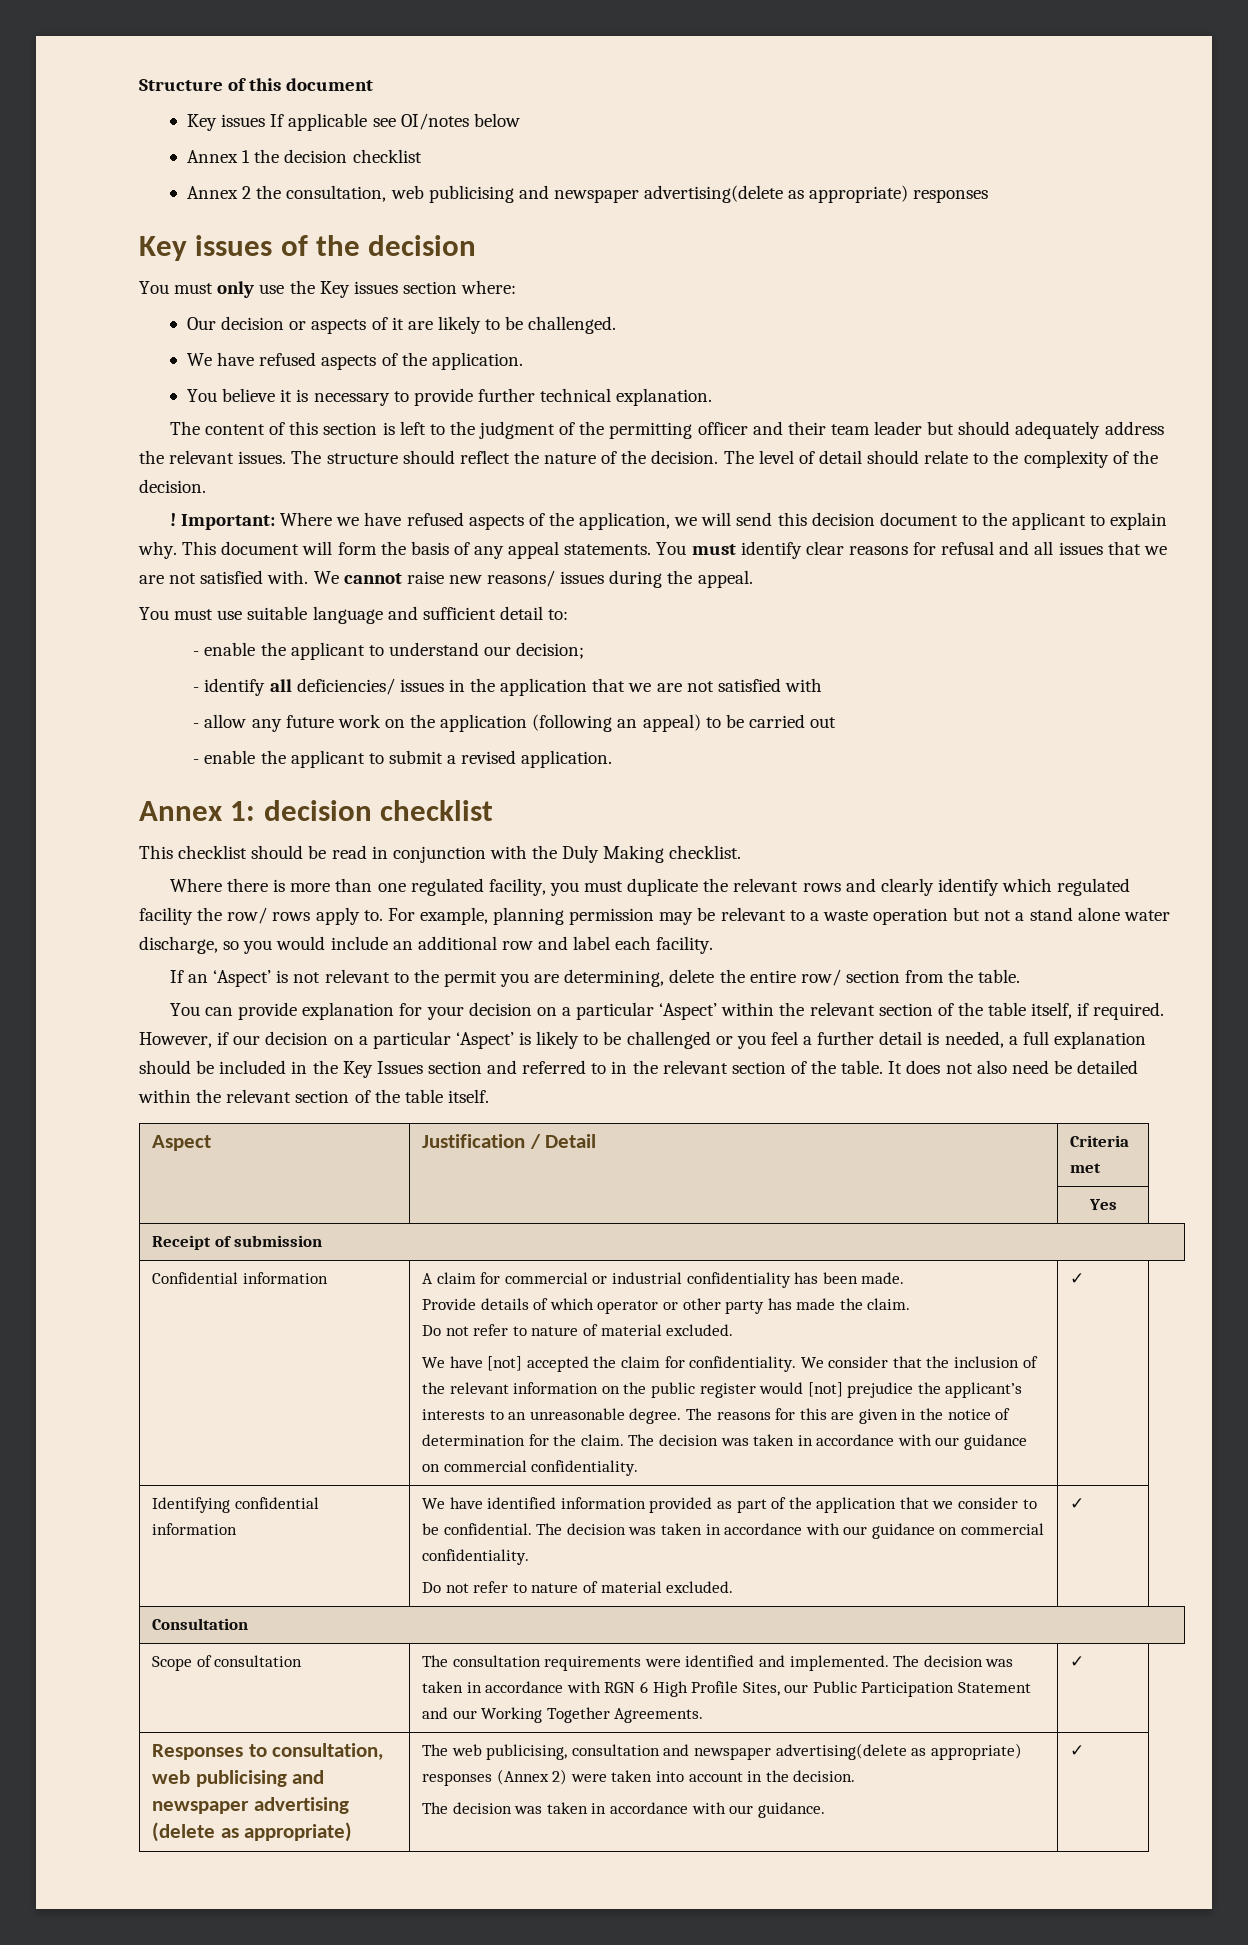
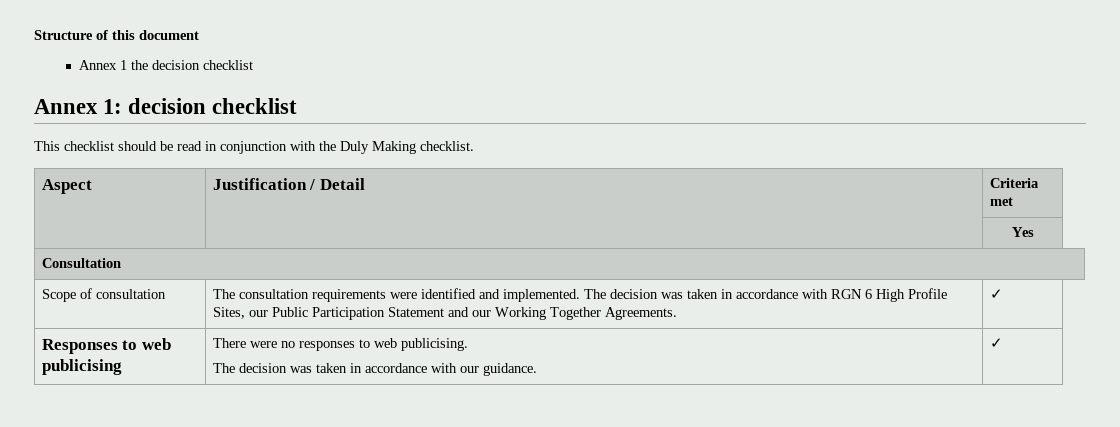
[187,113,520,131] // Key issues If applicable see OI/notes below -> (199, 35) none
[187,185,989,203] [139,235,477,261] [139,280,517,298] [187,316,617,334] [187,352,523,370] [187,388,713,406] [169,421,1164,439] [139,450,1158,468] [139,479,206,493] [169,512,1168,530] [138,541,1167,559] [139,570,753,588] [139,606,569,624] [193,642,585,660] [193,678,822,696] [193,714,837,732] [193,750,613,768] // Annex 2 the consultation, web publicising and newspaper advertising(delete as appropriate) responses // Key issues of the decision // You must only use the Key issues section where: // Our decision or aspects of it are likely to be challenged. // We have refused aspects of the application. // You believe it is necessary to provide further technical explanation. // The content of this section is left to the judgment of the permitting officer and their team leader but should adequately address the relevant issues. The structure should reflect the nature of the decision. The level of detail should relate to the complexity of the decision. // ! Important: Where we have refused aspects of the application, we will send this decision document to the applicant to explain why. This document will form the basis of any appeal statements. You must identify clear reasons for refusal and all issues that we are not satisfied with. We cannot raise new reasons/ issues during the appeal. // You must use suitable language and sufficient detail to: // - enable the applicant to understand our decision; // - identify all deficiencies/ issues in the application that we are not satisfied with // - allow any future work on the application (following an appeal) to be carried out // - enable the applicant to submit a revised application. -> (253, 65) none
[169,878,1131,896] [139,907,1170,925] [139,936,714,954] [169,969,1021,987] [169,1002,1165,1020] [139,1031,1146,1049] [139,1060,1139,1078] [138,1089,489,1103] // Where there is more than one regulated facility, you must duplicate the relevant rows and clearly identify which regulated facility the row/ rows apply to. For example, planning permission may be relevant to a waste operation but not a stand alone water discharge, so you would include an additional row and label each facility. // If an ‘Aspect’ is not relevant to the permit you are determining, delete the entire row/ section from the table. // You can provide explanation for your decision on a particular ‘Aspect’ within the relevant section of the table itself, if required. However, if our decision on a particular ‘Aspect’ is likely to be challenged or you feel a further detail is needed, a full explanation should be included in the Key Issues section and referred to in the relevant section of the table. It does not also need be detailed within the relevant section of the table itself. -> (474, 146) none
[151,1235,323,1250] [151,1272,328,1284] [421,1272,905,1288] [421,1298,911,1314] [421,1324,734,1336] [421,1356,1038,1372] [421,1382,1023,1398] [421,1408,1011,1424] [421,1434,1028,1450] [421,1460,639,1476] [1069,1273,1084,1284] [151,1497,319,1513] [151,1523,237,1535] [421,1497,1037,1513] [421,1523,1045,1539] [421,1549,529,1565] [421,1581,734,1593] [1069,1498,1084,1509] // Receipt of submission // Confidential information | A claim for commercial or industrial confidentiality has been made. // Provide details of which operator or other party has made the claim. // Do not refer to nature of material excluded. // We have [not] accepted the claim for confidentiality. We consider that the inclusion of the relevant information on the public register would [not] prejudice the applicant’s interests to an unreasonable degree. The reasons for this are given in the notice of determination for the claim. The decision was taken in accordance with our guidance on commercial confidentiality. | ✓ // Identifying confidential information | We have identified information provided as part of the application that we consider to be confidential. The decision was taken in accordance with our guidance on commercial confidentiality. // Do not refer to nature of material excluded. | ✓ -> (1034, 232) none
[272,1743,384,1760] [151,1770,325,1787] [151,1797,349,1814] [151,1822,353,1842] [421,1743,1022,1760] [421,1769,856,1786] consultation, web publicising and newspaper advertising (delete as appropriate) | The web publicising, consultation and newspaper advertising(delete as appropriate) responses (Annex 2) were taken into account in the decision. -> [141,338,171,350] [41,359,122,375] [212,338,468,351] web publicising | There were no responses to web publicising.

